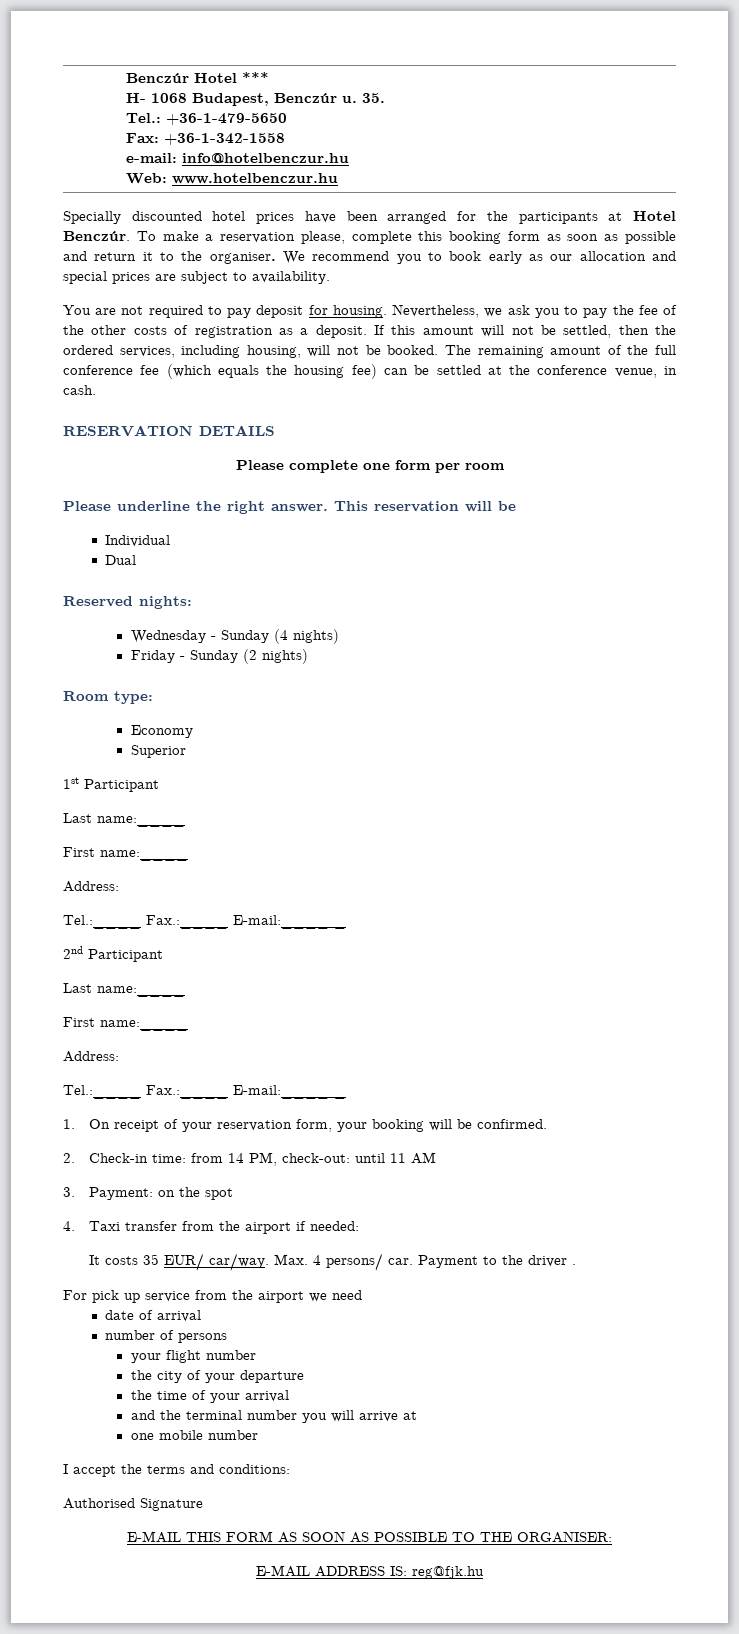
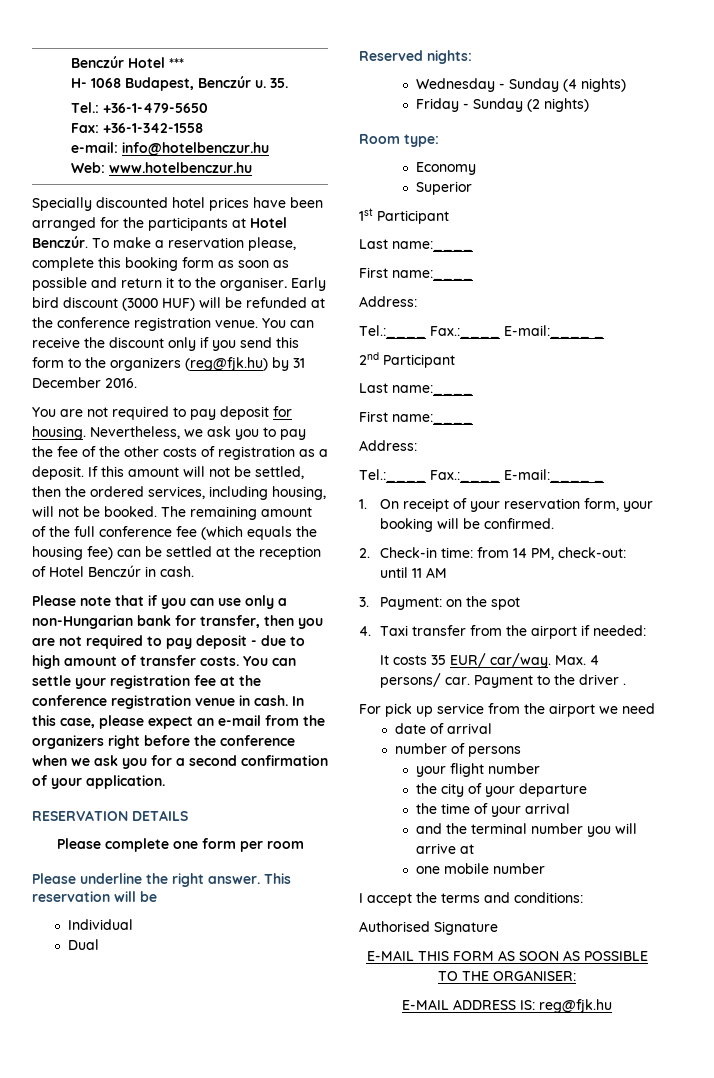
[283,251,676,264] [63,271,330,284] We recommend you to book early as our allocation and special prices are subject to availability. -> [291,277,326,291] [32,297,325,311] [32,317,314,331] [32,337,299,351] [32,357,305,371] [32,377,137,388] Early bird discount (3000 HUF) will be refunded at the conference registration venue. You can receive the discount only if you send this form to the organizers (reg@fjk.hu) by 31 December 2016.
[537,365,677,378] [63,385,96,395] conference venue, in cash. -> [259,546,321,560] [32,565,194,577] [32,595,287,609] [32,615,323,629] [32,635,305,649] [32,655,296,669] [32,675,261,689] [32,695,304,709] [32,715,325,729] [32,735,295,749] [32,755,328,769] [32,775,165,789] reception of Hotel Benczúr in cash. // Please note that if you can use only a non-Hungarian bank for transfer, then you are not required to pay deposit - due to high amount of transfer costs. You can settle your registration fee at the conference registration venue in cash. In this case, please expect an e-mail from the organizers right before the conference when we ask you for a second confirmation of your application.

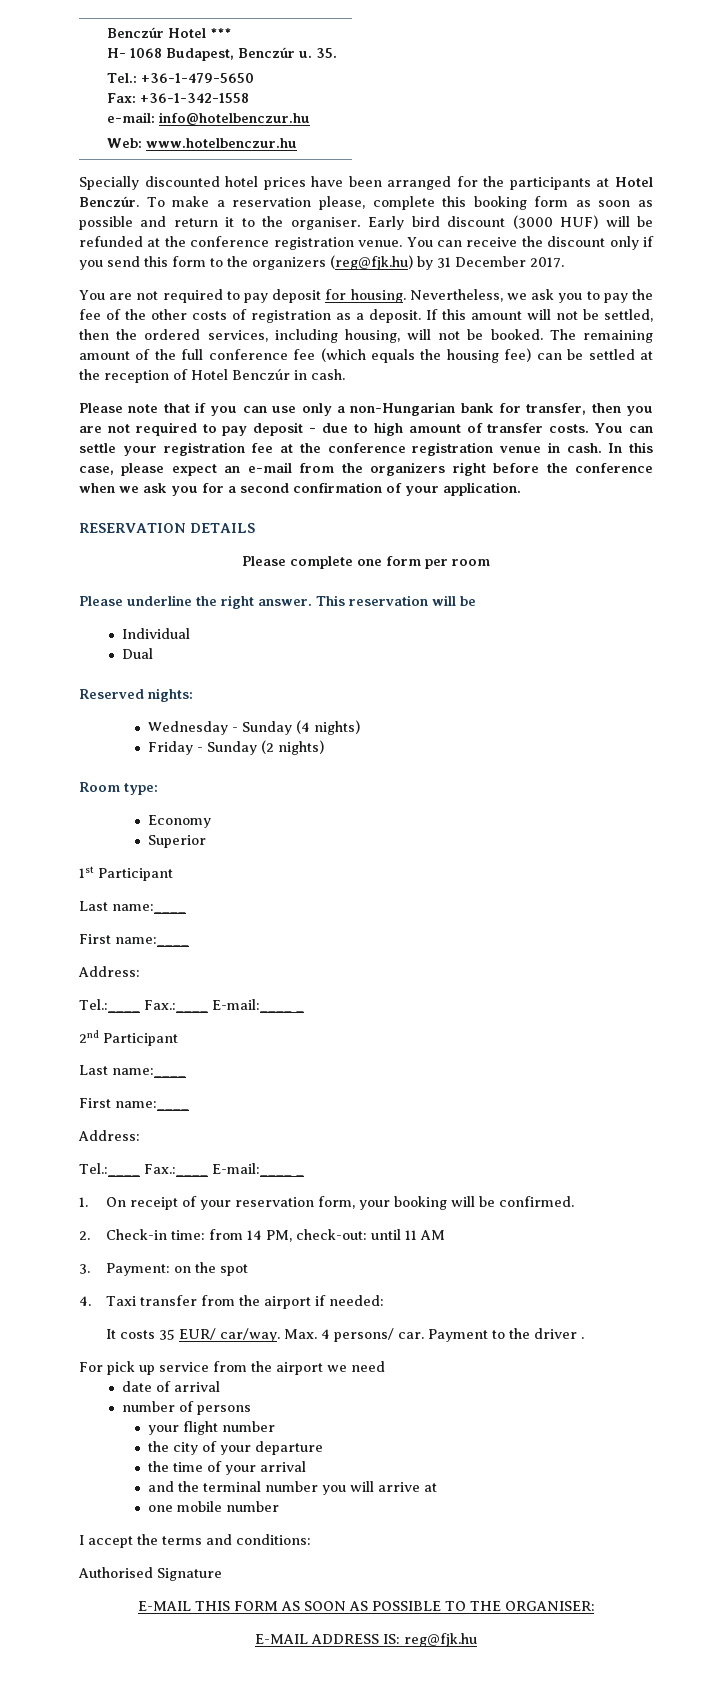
[105,378,137,388] 2016. -> [530,257,564,268] 2017.

